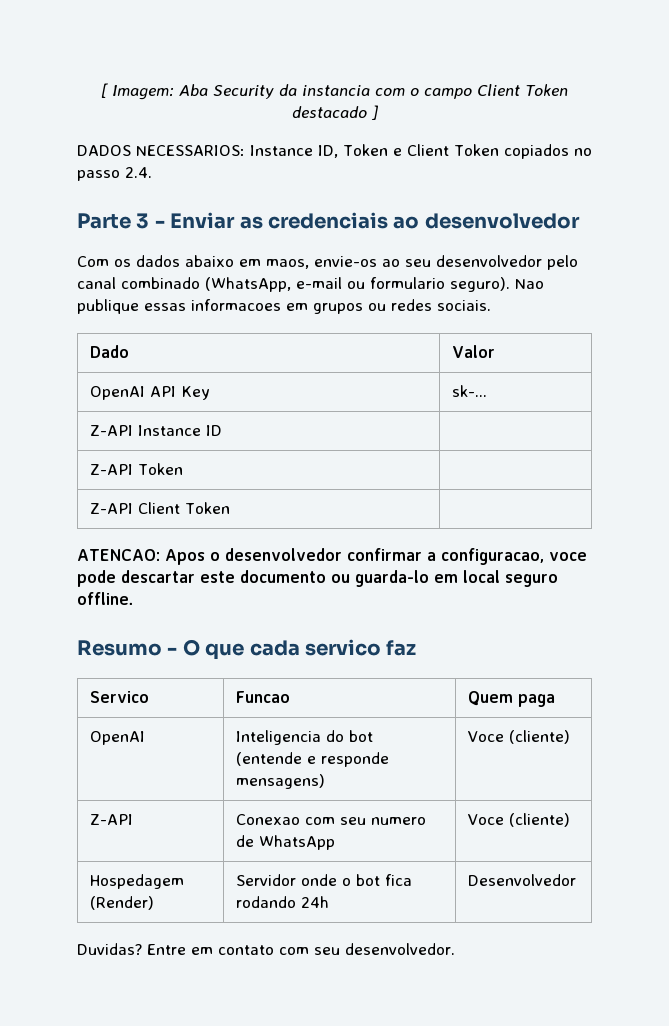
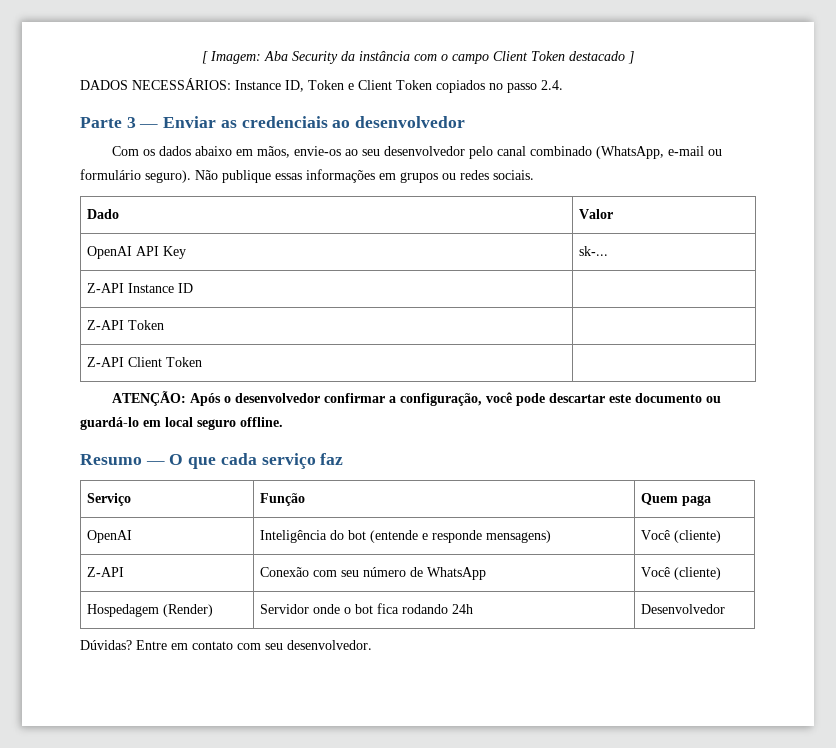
[302,85,371,96] instancia -> [359,51,410,61] instância
[136,145,245,156] NECESSARIOS: -> [132,78,231,90] NECESSÁRIOS:
[154,220,165,228] - -> [139,124,159,128] —
[266,259,309,269] maos, -> [256,146,290,158] mãos,
[370,277,544,292] formulario seguro). Nao -> [80,169,218,183] formulário seguro). Não
[191,299,281,311] informacoes -> [306,169,375,183] informações
[77,549,205,565] ATENCAO: Apos -> [111,391,221,406] ATENÇÃO: Após
[441,548,587,565] configuracao, voce -> [399,392,512,406] configuração, você
[355,570,429,587] guarda-lo -> [80,417,139,430] guardá-lo
[167,647,178,655] - -> [145,461,165,465] —
[305,639,381,656] servico -> [261,453,316,469] serviço
[90,691,150,703] [236,691,291,703] Servico | Funcao -> [86,493,131,506] [259,493,305,506] Serviço | Função
[236,730,322,745] Inteligencia -> [259,530,327,543] Inteligência
[468,731,505,742] Voce -> [640,530,670,540] Você
[236,814,427,825] Conexao com seu numero -> [259,567,406,577] Conexão com seu número
[468,814,505,825] Voce -> [640,567,670,577] Você
[77,943,142,955] Duvidas? -> [80,640,132,650] Dúvidas?

